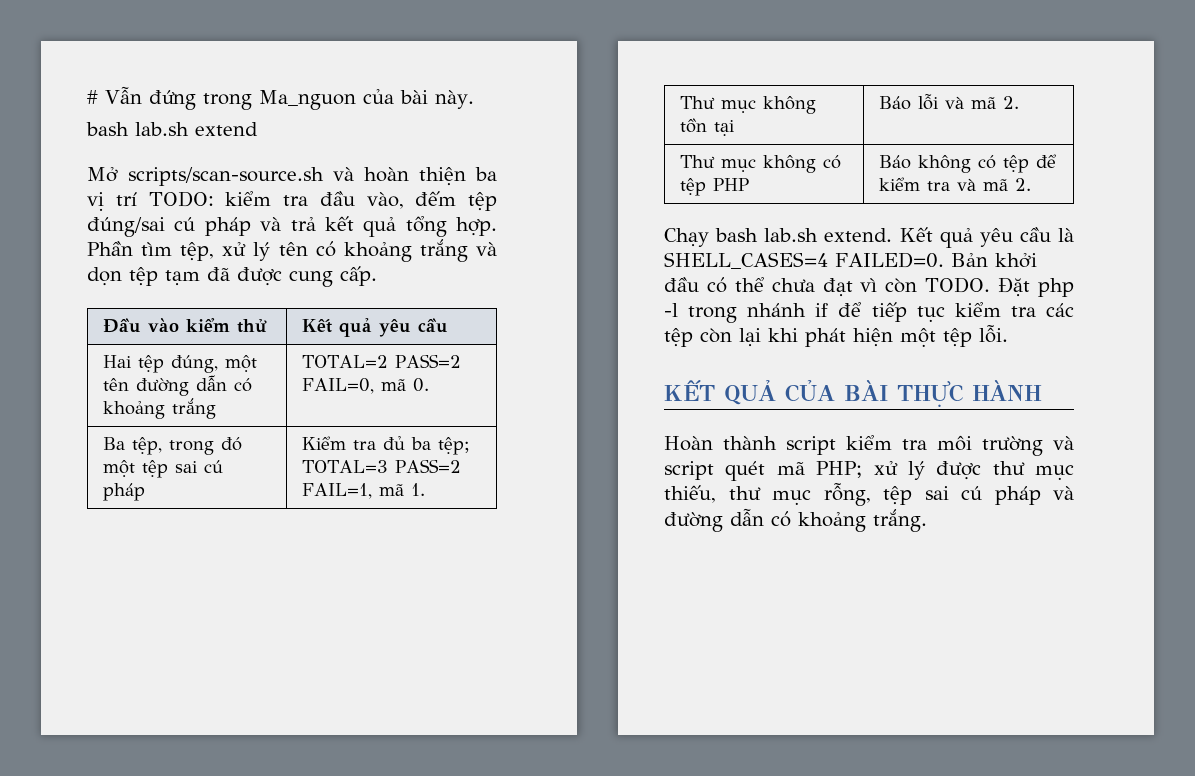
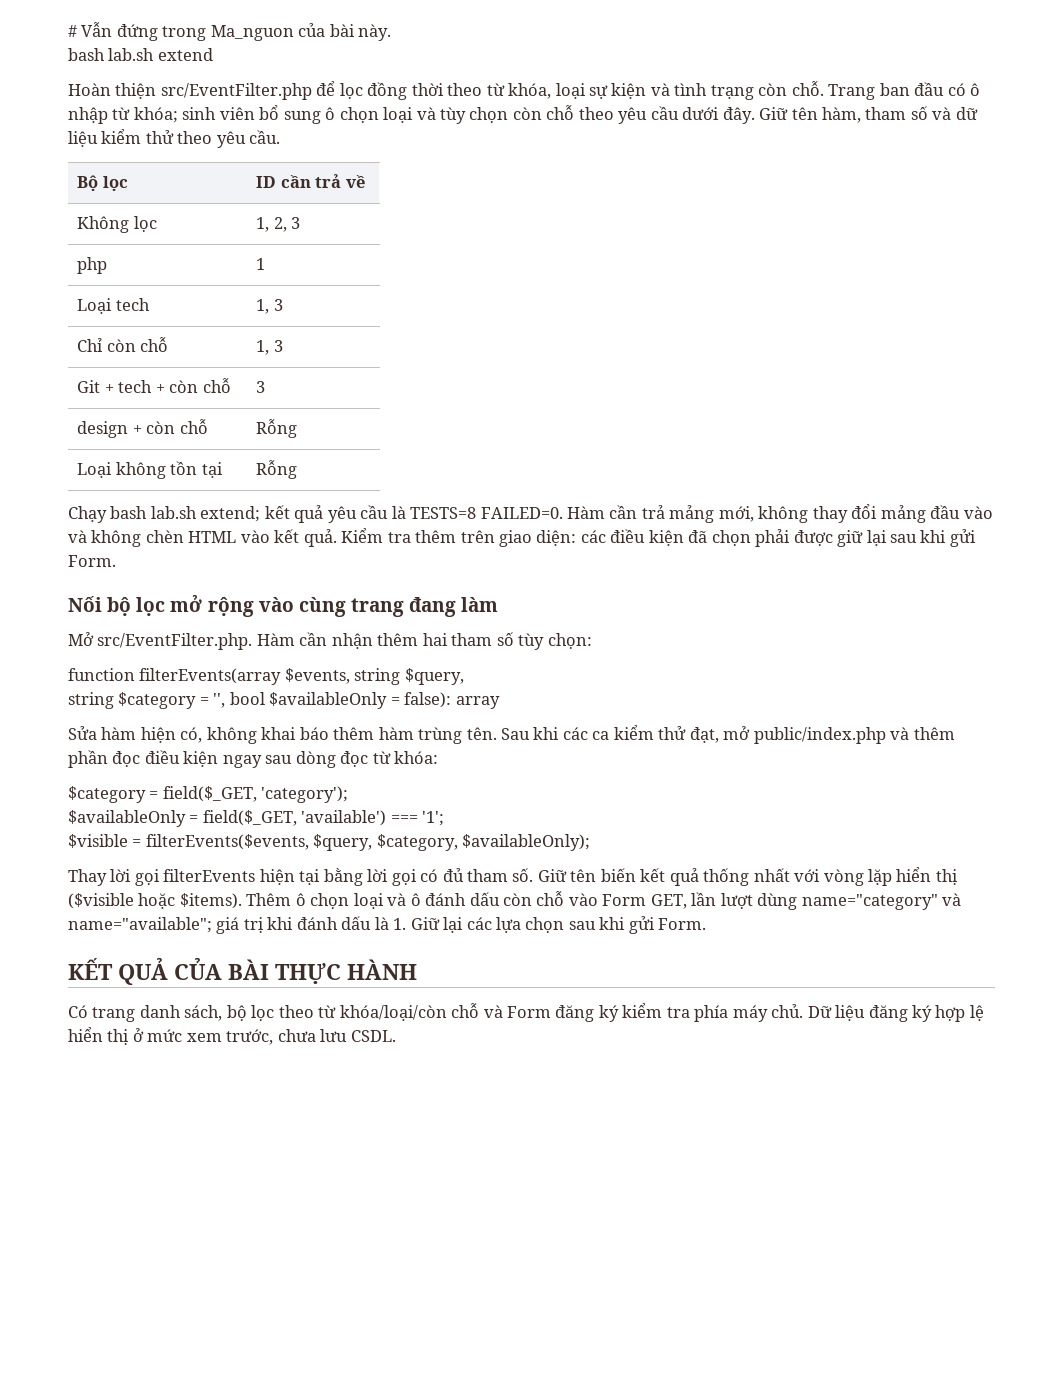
[87,167,497,186] [87,191,497,211] [87,216,497,237] [87,239,497,262] [87,266,377,287] [102,318,267,333] [301,318,448,337] [102,355,257,373] [102,375,252,396] [102,398,216,419] [301,354,461,368] [301,378,429,394] [102,437,242,455] [102,460,223,478] [102,483,145,501] [301,436,470,455] [301,459,461,473] [301,483,425,499] [679,96,816,114] [679,118,734,136] [878,93,1019,110] [679,155,841,173] [679,178,749,196] [878,154,1056,173] [878,177,1031,191] Mở scripts/scan-source.sh và hoàn thiện ba vị trí TODO: kiểm tra đầu vào, đếm tệp đúng/sai cú pháp và trả kết quả tổng hợp. Phần tìm tệp, xử lý tên có khoảng trắng và dọn tệp tạm đã được cung cấp. // Đầu vào kiểm thử | Kết quả yêu cầu // Hai tệp đúng, một tên đường dẫn có khoảng trắng | TOTAL=2 PASS=2 FAIL=0, mã 0. // Ba tệp, trong đó một tệp sai cú pháp | Kiểm tra đủ ba tệp; TOTAL=3 PASS=2 FAIL=1, mã 1. // Thư mục không tồn tại | Báo lỗi và mã 2. // Thư mục không có tệp PHP | Báo không có tệp để kiểm tra và mã 2. -> [68,81,981,100] [68,105,978,124] [68,129,281,148] [77,175,128,191] [256,174,365,188] [77,216,157,233] [256,217,301,232] [77,257,108,274] [256,258,266,270] [77,298,150,314] [256,299,283,314] [77,337,169,352] [256,340,283,355] [77,378,231,393] [256,381,266,393] [77,419,208,438] [256,419,298,438] [77,461,223,479] [256,460,298,479] Hoàn thiện src/EventFilter.php để lọc đồng thời theo từ khóa, loại sự kiện và tình trạng còn chỗ. Trang ban đầu có ô nhập từ khóa; sinh viên bổ sung ô chọn loại và tùy chọn còn chỗ theo yêu cầu dưới đây. Giữ tên hàm, tham số và dữ liệu kiểm thử theo yêu cầu. // Bộ lọc | ID cần trả về // Không lọc | 1, 2, 3 // php | 1 // Loại tech | 1, 3 // Chỉ còn chỗ | 1, 3 // Git + tech + còn chỗ | 3 // design + còn chỗ | Rỗng // Loại không tồn tại | Rỗng
[824,227,933,242] extend. Kết -> [200,505,290,522] extend; kết
[664,252,1037,269] [664,277,1074,297] [664,302,1074,323] [664,325,1008,347] SHELL_CASES=4 FAILED=0. Bản khởi đầu có thể chưa đạt vì còn TODO. Đặt php -l trong nhánh if để tiếp tục kiểm tra các tệp còn lại khi phát hiện một tệp lỗi. -> [410,504,993,523] [68,528,976,547] [68,555,116,567] [68,594,499,617] [68,632,592,650] [68,668,464,685] [68,692,500,709] [68,725,955,744] [68,750,439,768] [68,786,349,803] [68,810,445,827] [68,834,591,851] [68,867,958,886] [68,891,962,910] [68,916,707,934] TESTS=8 FAILED=0. Hàm cần trả mảng mới, không thay đổi mảng đầu vào và không chèn HTML vào kết quả. Kiểm tra thêm trên giao diện: các điều kiện đã chọn phải được giữ lại sau khi gửi Form. // Nối bộ lọc mở rộng vào cùng trang đang làm // Mở src/EventFilter.php. Hàm cần nhận thêm hai tham số tùy chọn: // function filterEvents(array $events, string $query, // string $category = '', bool $availableOnly = false): array // Sửa hàm hiện có, không khai báo thêm hàm trùng tên. Sau khi các ca kiểm thử đạt, mở public/index.php và thêm phần đọc điều kiện ngay sau dòng đọc từ khóa: // $category = field($_GET, 'category'); // $availableOnly = field($_GET, 'available') === '1'; // $visible = filterEvents($events, $query, $category, $availableOnly); // Thay lời gọi filterEvents hiện tại bằng lời gọi có đủ tham số. Giữ tên biến kết quả thống nhất với vòng lặp hiển thị ($visible hoặc $items). Thêm ô chọn loại và ô đánh dấu còn chỗ vào Form GET, lần lượt dùng name="category" và name="available"; giá trị khi đánh dấu là 1. Giữ lại các lựa chọn sau khi gửi Form.
[664,435,1074,456] [664,461,1074,481] [664,483,1074,506] [664,508,927,532] Hoàn thành script kiểm tra môi trường và script quét mã PHP; xử lý được thư mục thiếu, thư mục rỗng, tệp sai cú pháp và đường dẫn có khoảng trắng. -> [68,1003,984,1022] [68,1027,396,1045] Có trang danh sách, bộ lọc theo từ khóa/loại/còn chỗ và Form đăng ký kiểm tra phía máy chủ. Dữ liệu đăng ký hợp lệ hiển thị ở mức xem trước, chưa lưu CSDL.

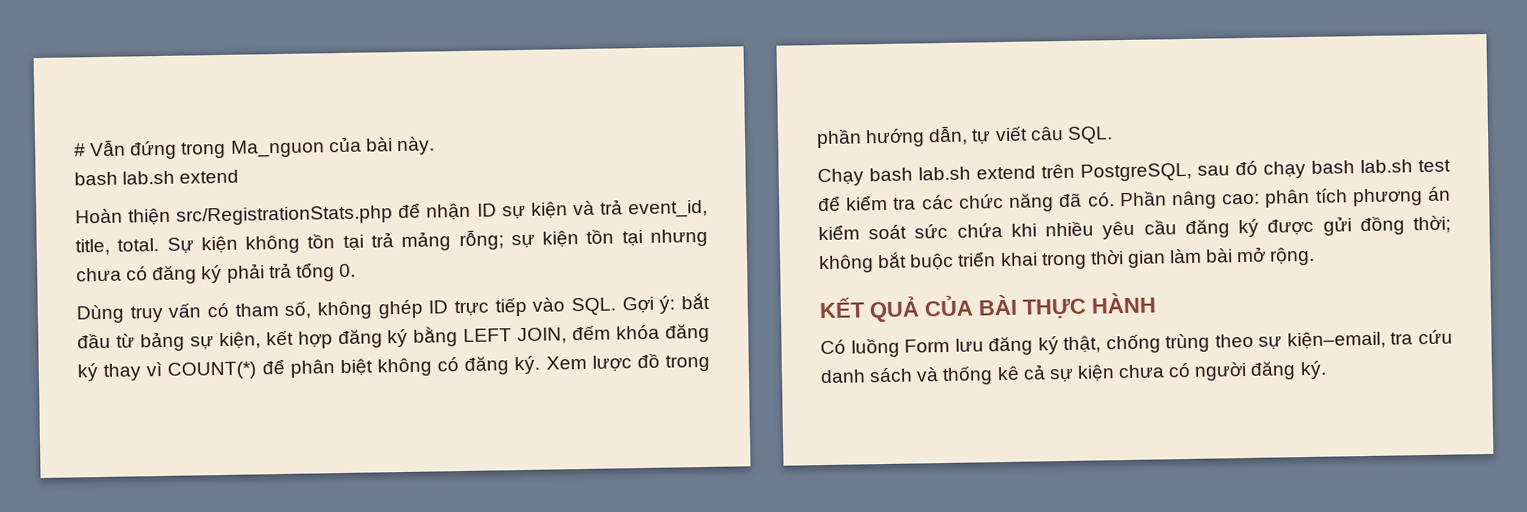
[160,81,981,100] [68,105,978,124] [68,129,281,148] [77,175,128,191] [256,174,365,188] [77,216,157,233] [256,217,301,232] [77,257,108,274] [256,258,266,270] [77,298,150,314] [256,299,283,314] [77,337,169,352] [256,340,283,355] [77,378,231,393] [256,381,266,393] [77,419,208,438] [256,419,298,438] [77,461,223,479] [256,460,298,479] [68,504,993,523] [68,528,976,547] [68,555,116,567] [68,594,499,617] [68,632,592,650] [68,668,464,685] [68,692,500,709] [68,725,955,744] [68,750,439,768] [68,786,349,803] [68,810,445,827] [68,834,591,851] [68,867,958,886] [68,891,962,910] [68,916,707,934] src/EventFilter.php để lọc đồng thời theo từ khóa, loại sự kiện và tình trạng còn chỗ. Trang ban đầu có ô nhập từ khóa; sinh viên bổ sung ô chọn loại và tùy chọn còn chỗ theo yêu cầu dưới đây. Giữ tên hàm, tham số và dữ liệu kiểm thử theo yêu cầu. // Bộ lọc | ID cần trả về // Không lọc | 1, 2, 3 // php | 1 // Loại tech | 1, 3 // Chỉ còn chỗ | 1, 3 // Git + tech + còn chỗ | 3 // design + còn chỗ | Rỗng // Loại không tồn tại | Rỗng // Chạy bash lab.sh extend; kết quả yêu cầu là TESTS=8 FAILED=0. Hàm cần trả mảng mới, không thay đổi mảng đầu vào và không chèn HTML vào kết quả. Kiểm tra thêm trên giao diện: các điều kiện đã chọn phải được giữ lại sau khi gửi Form. // Nối bộ lọc mở rộng vào cùng trang đang làm // Mở src/EventFilter.php. Hàm cần nhận thêm hai tham số tùy chọn: // function filterEvents(array $events, string $query, // string $category = '', bool $availableOnly = false): array // Sửa hàm hiện có, không khai báo thêm hàm trùng tên. Sau khi các ca kiểm thử đạt, mở public/index.php và thêm phần đọc điều kiện ngay sau dòng đọc từ khóa: // $category = field($_GET, 'category'); // $availableOnly = field($_GET, 'available') === '1'; // $visible = filterEvents($events, $query, $category, $availableOnly); // Thay lời gọi filterEvents hiện tại bằng lời gọi có đủ tham số. Giữ tên biến kết quả thống nhất với vòng lặp hiển thị ($visible hoặc $items). Thêm ô chọn loại và ô đánh dấu còn chỗ vào Form GET, lần lượt dùng name="category" và name="available"; giá trị khi đánh dấu là 1. Giữ lại các lựa chọn sau khi gửi Form. -> [176,199,709,226] [75,228,708,256] [76,262,356,285] [76,292,710,324] [77,323,710,352] [77,353,710,382] [816,125,1113,149] [817,159,1451,187] [818,186,1451,212] [818,215,1451,241] [818,246,1316,274] src/RegistrationStats.php để nhận ID sự kiện và trả event_id, title, total. Sự kiện không tồn tại trả mảng rỗng; sự kiện tồn tại nhưng chưa có đăng ký phải trả tổng 0. // Dùng truy vấn có tham số, không ghép ID trực tiếp vào SQL. Gợi ý: bắt đầu từ bảng sự kiện, kết hợp đăng ký bằng LEFT JOIN, đếm khóa đăng ký thay vì COUNT(*) để phân biệt không có đăng ký. Xem lược đồ trong phần hướng dẫn, tự viết câu SQL. // Chạy bash lab.sh extend trên PostgreSQL, sau đó chạy bash lab.sh test để kiểm tra các chức năng đã có. Phần nâng cao: phân tích phương án kiểm soát sức chứa khi nhiều yêu cầu đăng ký được gửi đồng thời; không bắt buộc triển khai trong thời gian làm bài mở rộng.
[92,1003,984,1022] [68,1027,396,1045] trang danh sách, bộ lọc theo từ khóa/loại/còn chỗ và Form đăng ký kiểm tra phía máy chủ. Dữ liệu đăng ký hợp lệ hiển thị ở mức xem trước, chưa lưu CSDL. -> [850,329,1453,358] [820,360,1327,386] luồng Form lưu đăng ký thật, chống trùng theo sự kiện–email, tra cứu danh sách và thống kê cả sự kiện chưa có người đăng ký.

